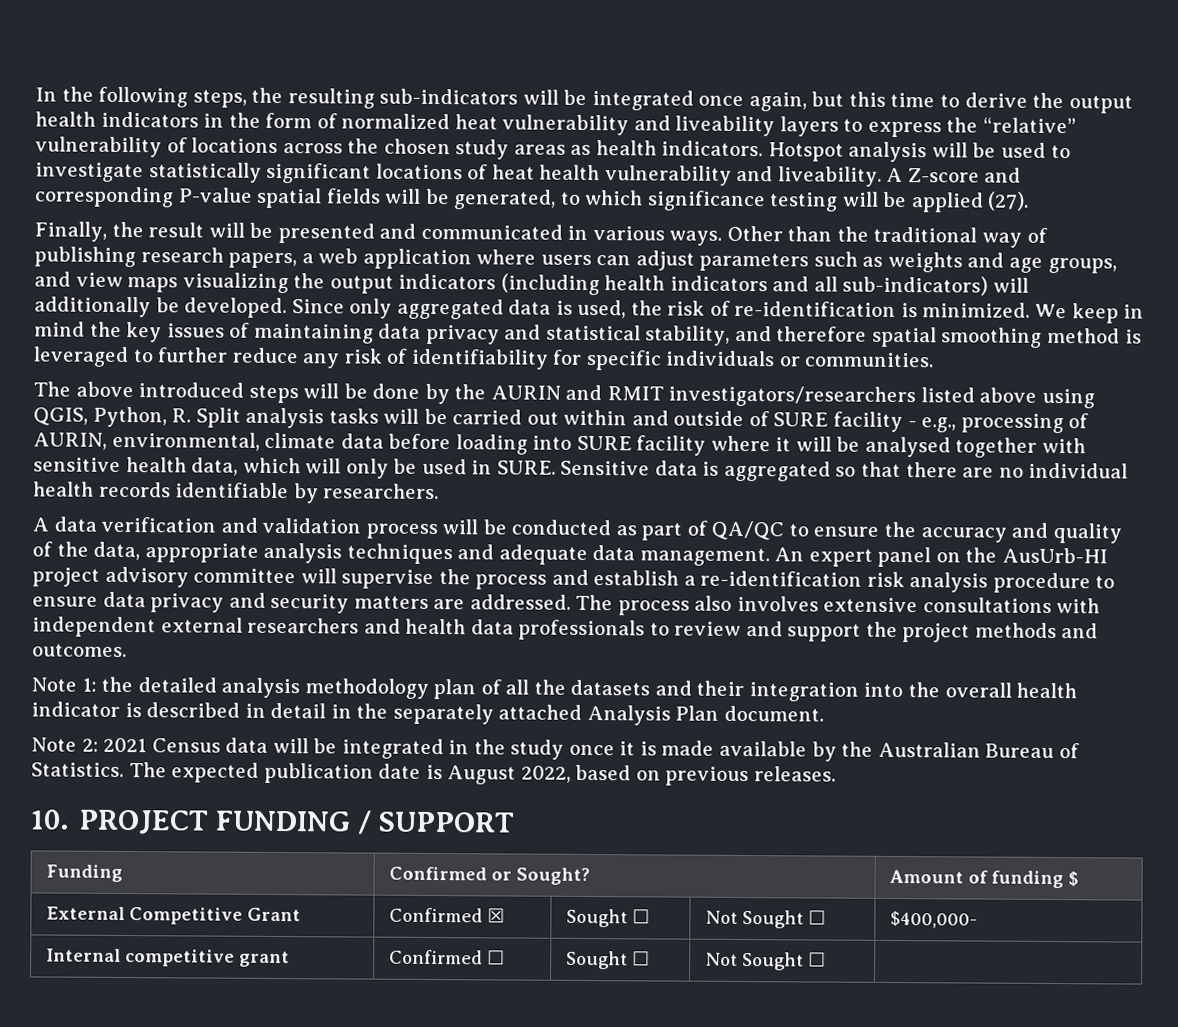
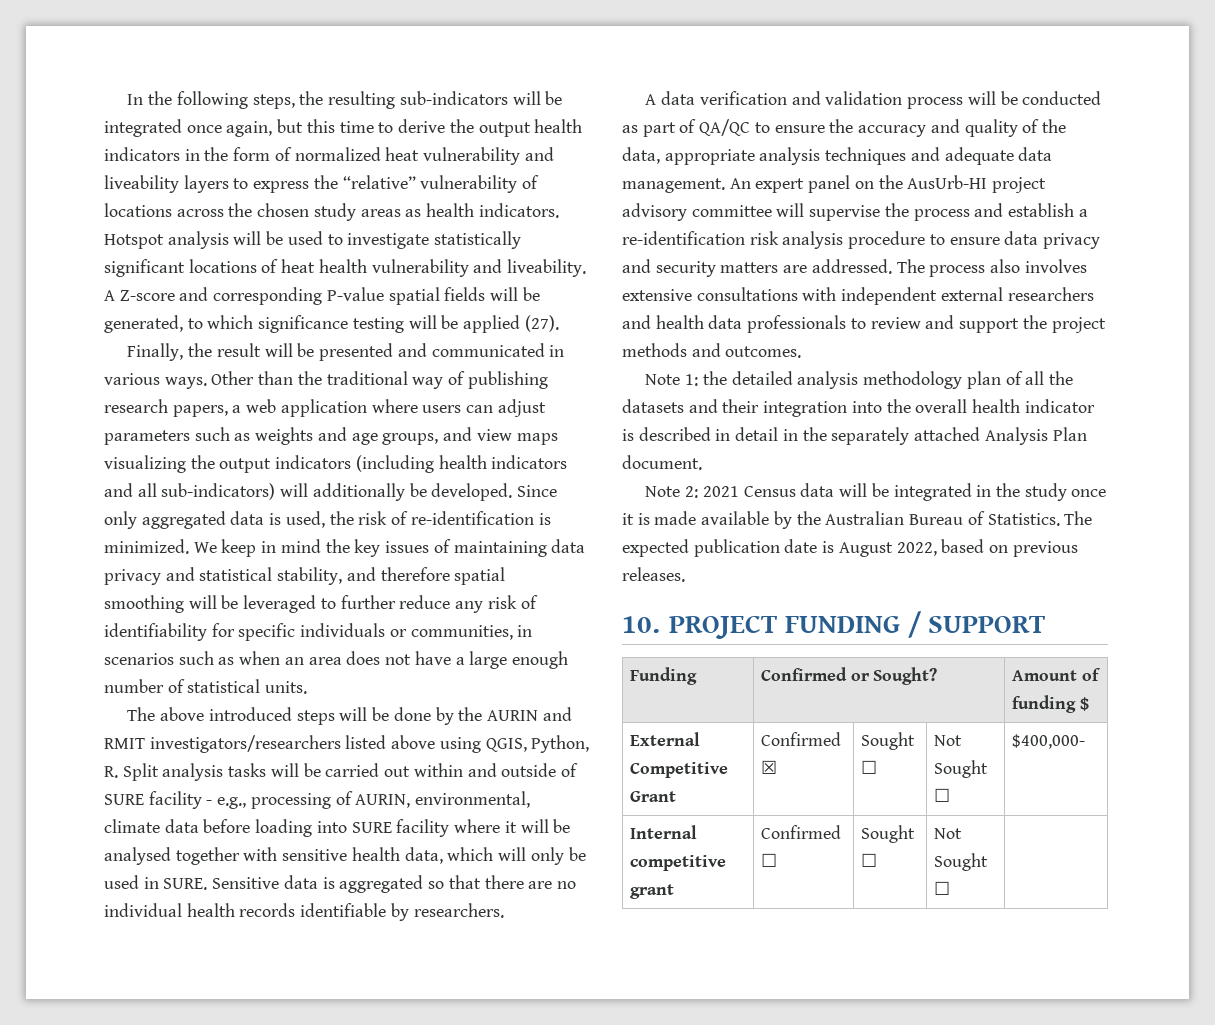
[1047,327,1142,344] method is -> [188,595,239,609] will be
[804,352,935,368] communities. -> [410,625,533,640] [104,651,568,669] [104,679,308,694] communities, in scenarios such as when an area does not have a large enough number of statistical units.

